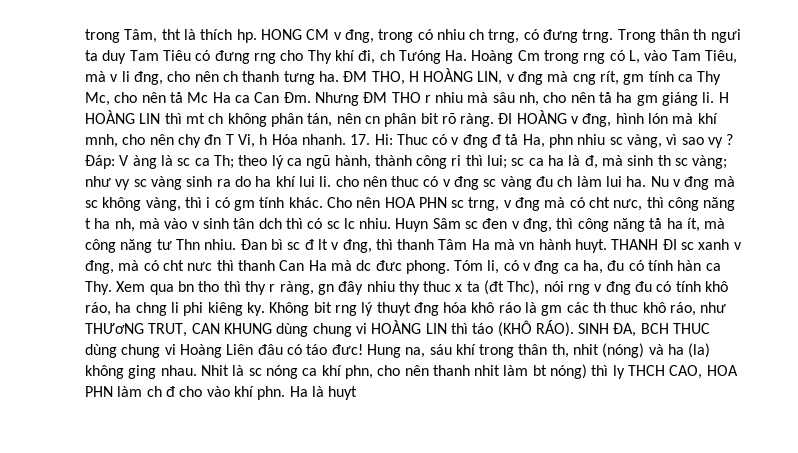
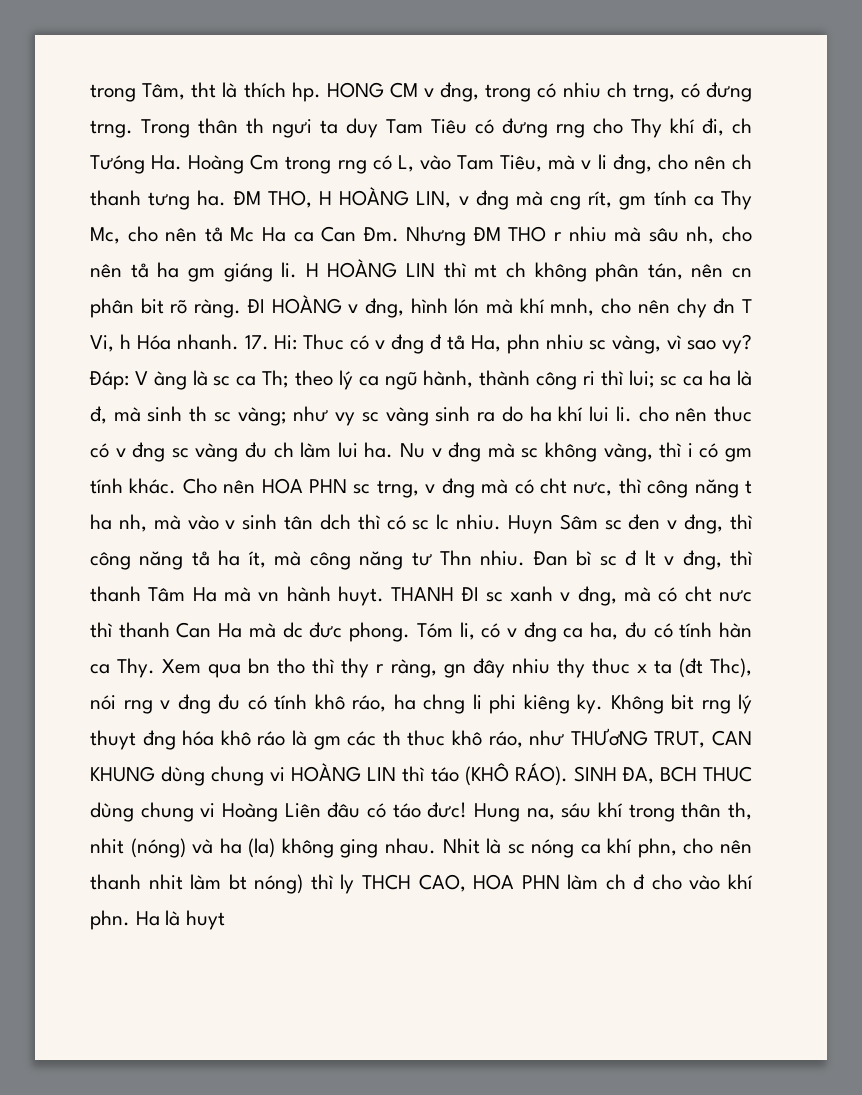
[708,134,734,148] vy ? -> [722,334,753,354] vy?

